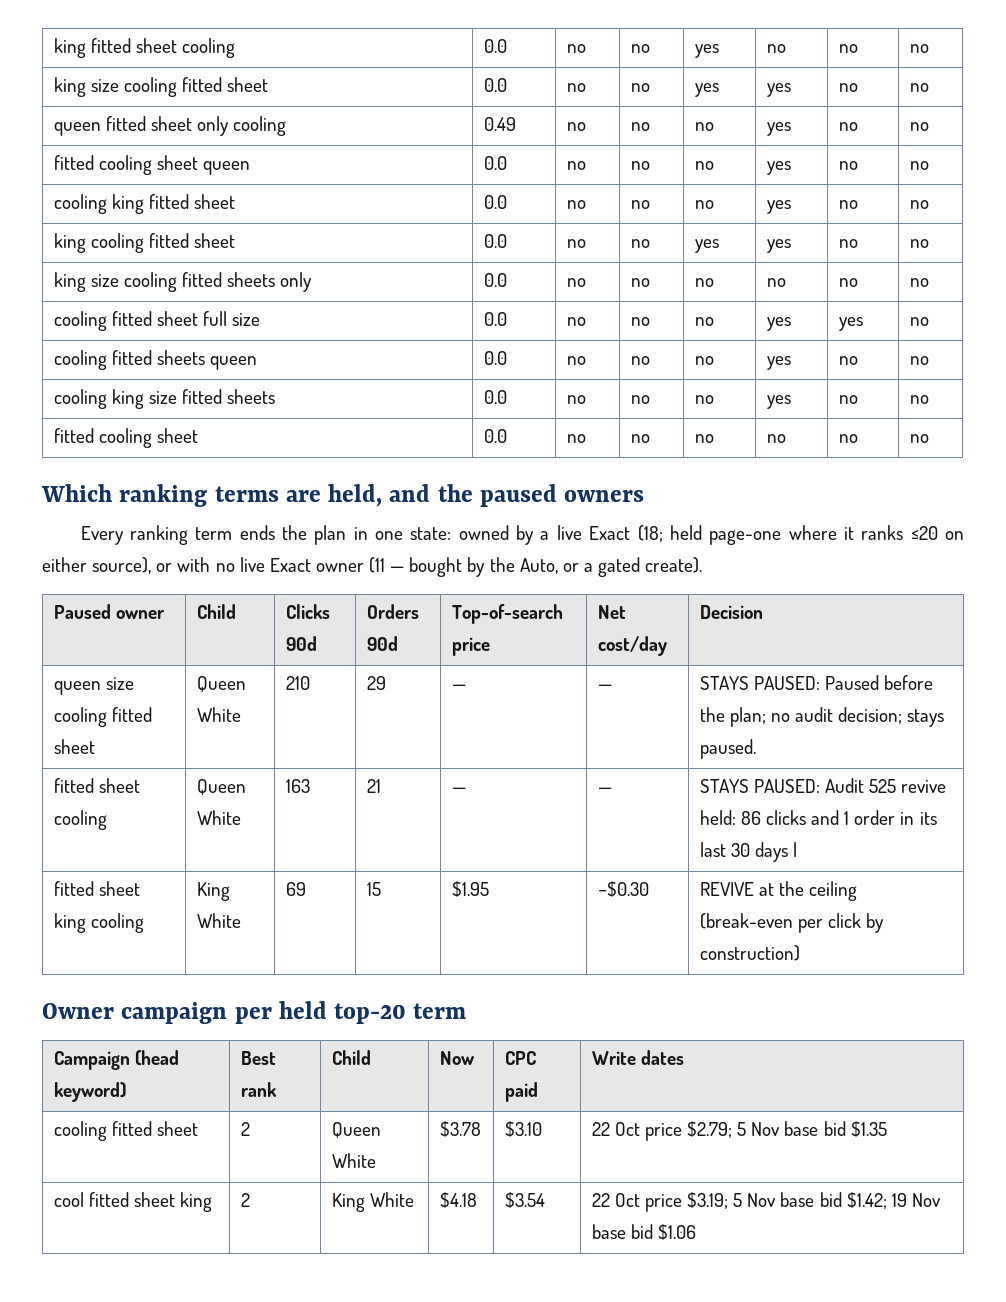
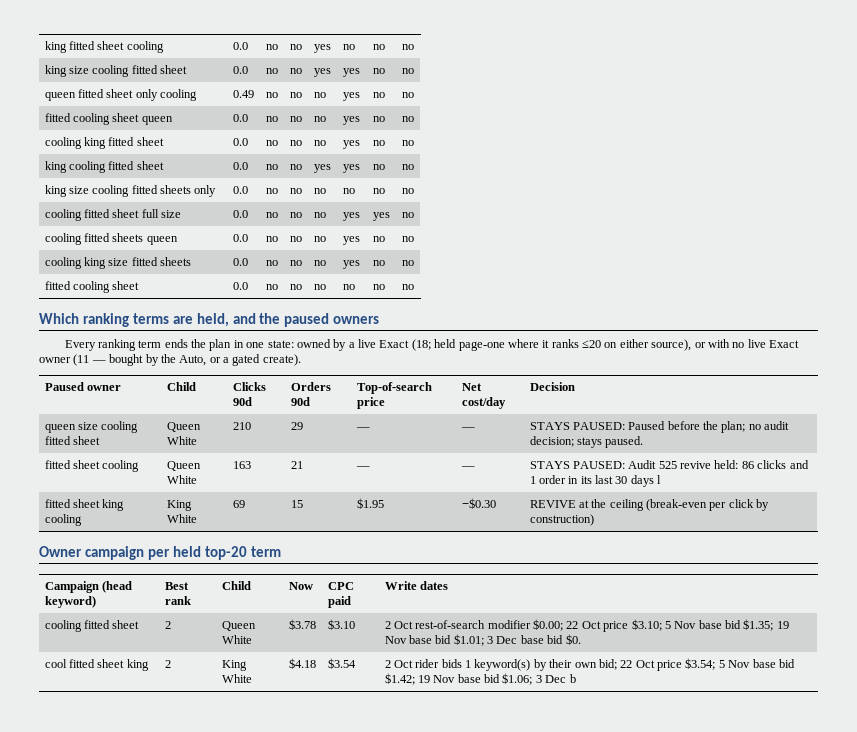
[591,1121,887,1141] 22 Oct price $2.79; 5 Nov base bid $1.35 -> [384,619,789,632] [384,634,581,646] 2 Oct rest-of-search modifier $0.00; 22 Oct price $3.10; 5 Nov base bid $1.35; 19 Nov base bid $1.01; 3 Dec base bid $0.
[591,1192,728,1212] 22 Oct price $3.19; -> [384,658,716,671] 2 Oct rider bids 1 keyword(s) by their own bid; 22 Oct price $3.54;
[657,1224,696,1240] $1.06 -> [502,673,576,685] $1.06; 3 Dec b

